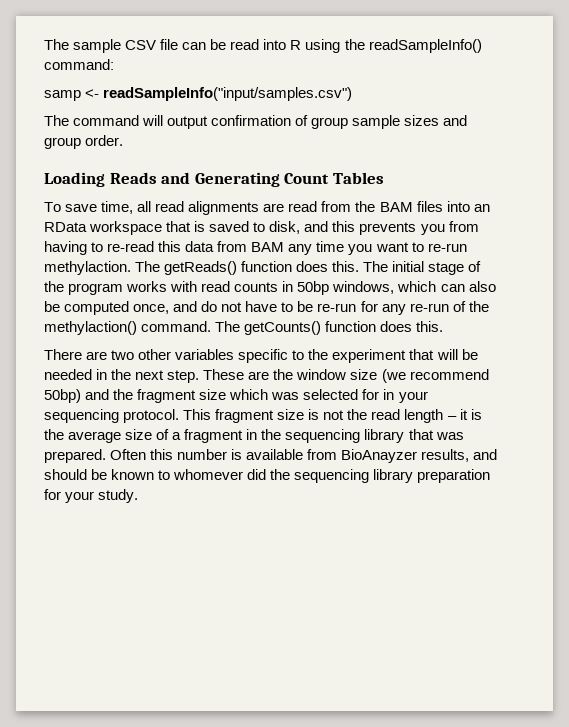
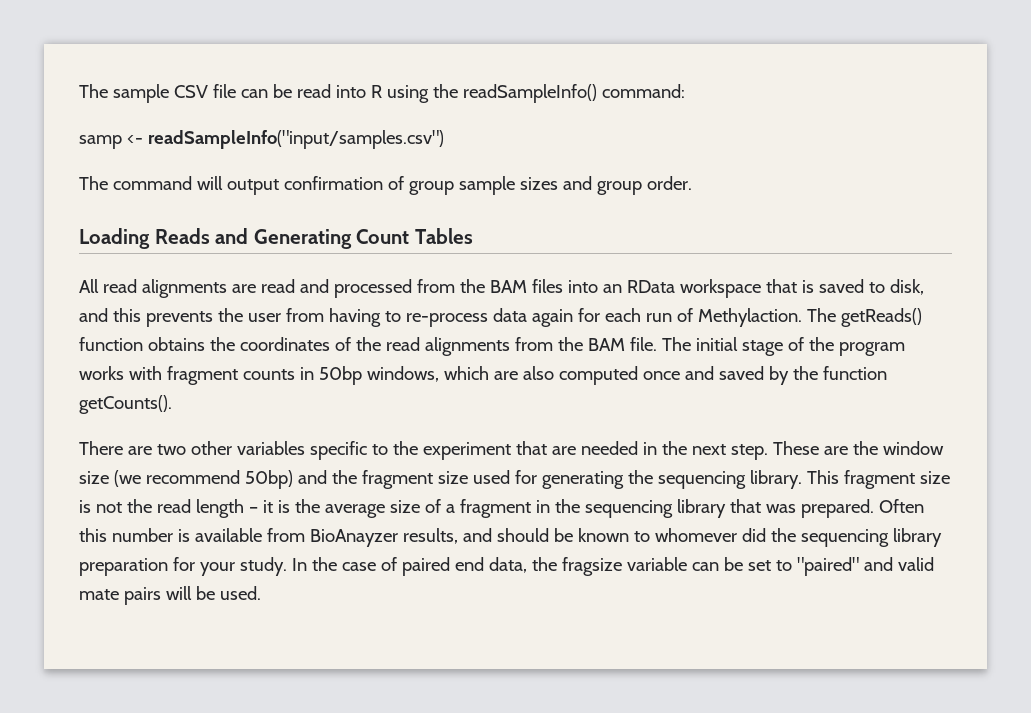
[44,201,152,214] To save time, all -> [79,279,99,293] All
(318, 206) none -> [299,279,412,298] and processed
[420,224,445,235] you -> [217,308,281,322] the user
[107,241,467,255] [44,261,360,275] re-read this data from BAM any time you want to re-run methylaction. The getReads() function does this. -> [405,308,922,327] [79,337,657,356] re-process data again for each run of Methylaction. The getReads() function obtains the coordinates of the read alignments from the BAM file.
[201,281,231,292] read -> [166,366,238,385] fragment
[440,281,496,292] [44,301,489,315] [44,321,444,335] can also be computed once, and do not have to be re-run for any re-run of the methylaction() command. The getCounts() function does this. -> [493,366,887,385] [79,395,172,414] are also computed once and saved by the function getCounts().
[436,349,478,360] will be -> [551,446,576,455] are
[229,389,428,403] [44,409,180,423] which was selected for in your sequencing protocol. -> [472,470,802,489] used for generating the sequencing library.
(139, 496) none -> [291,557,934,576] [79,586,261,605] In the case of paired end data, the fragsize variable can be set to "paired" and valid mate pairs will be used.

